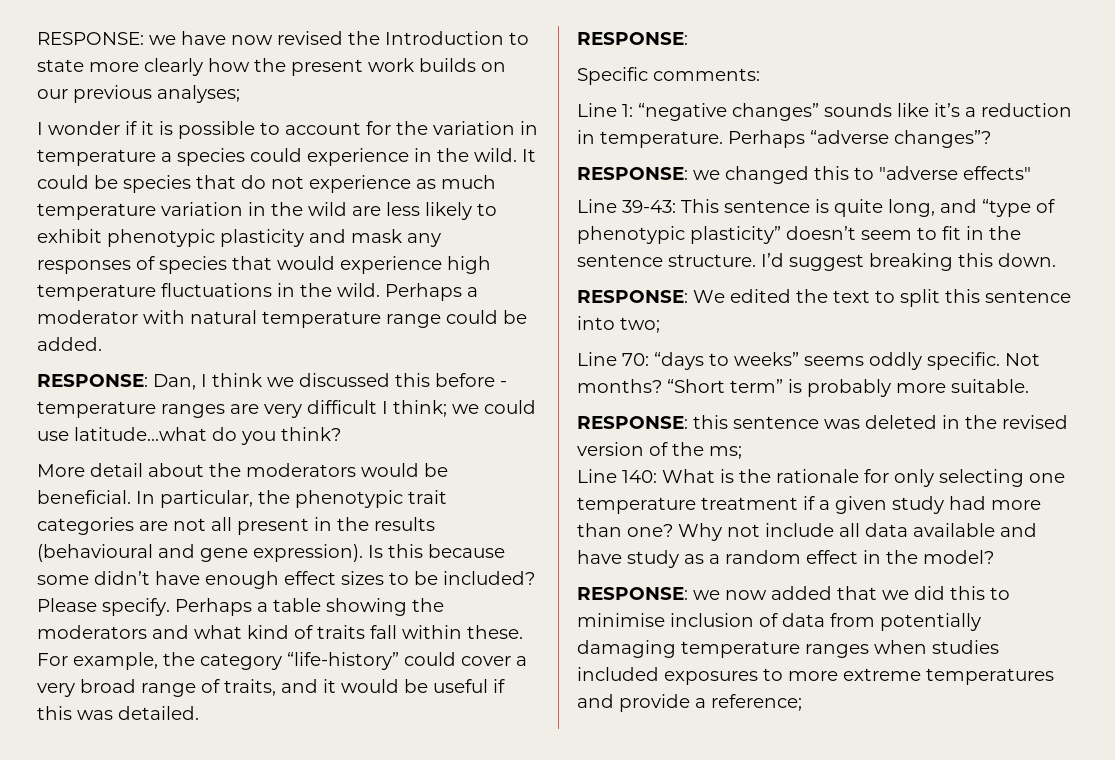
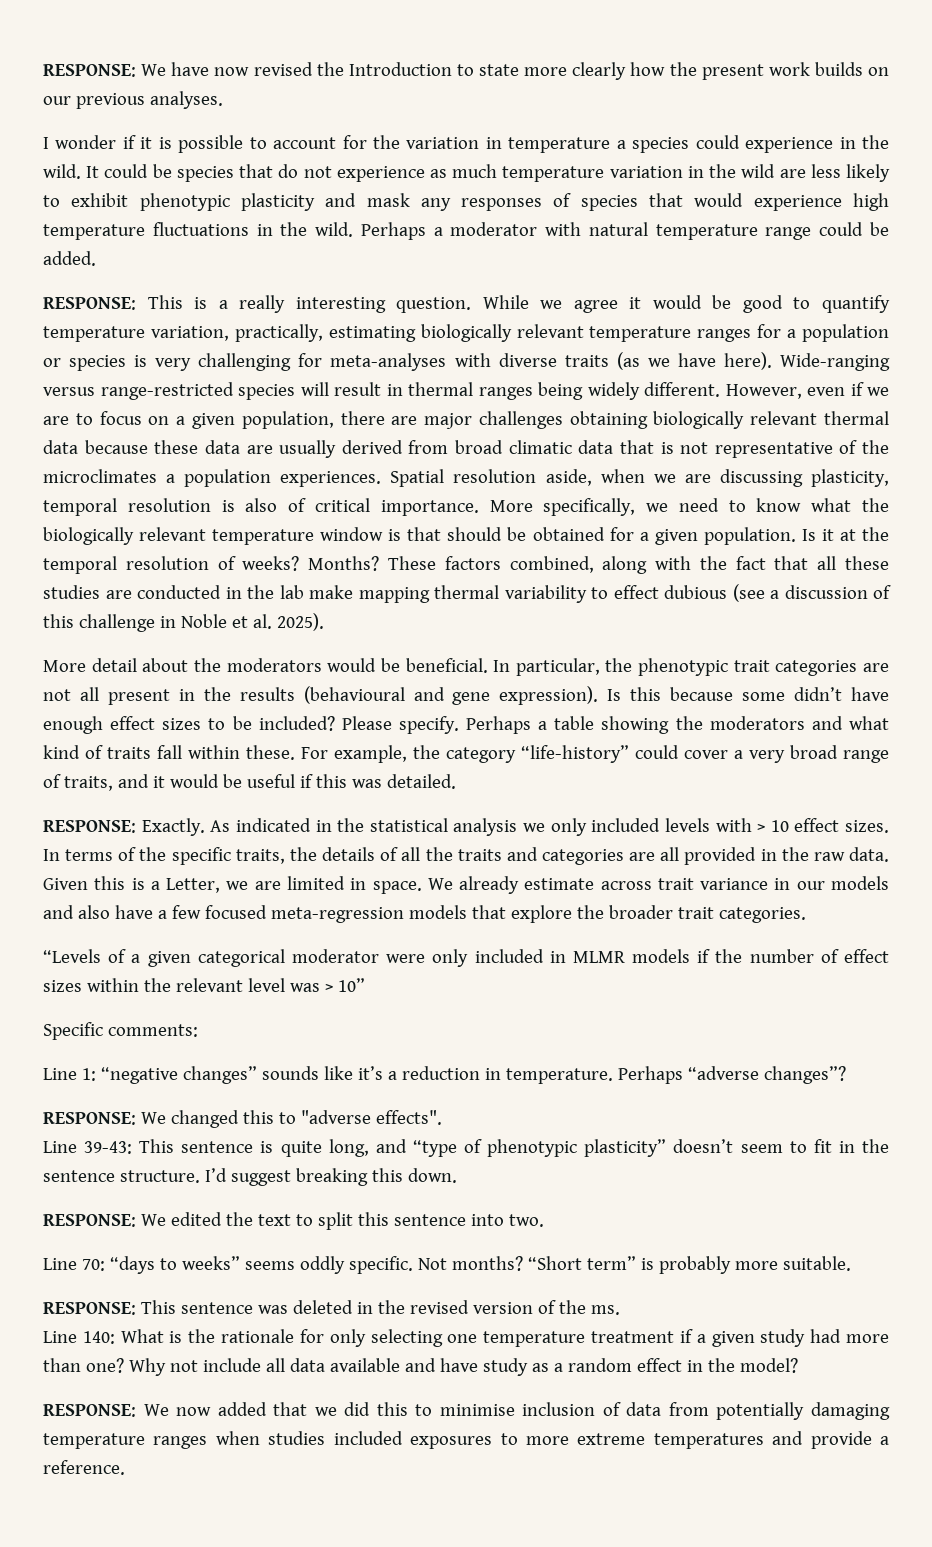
[37,32,176,45] RESPONSE: we -> [43,64,167,77] RESPONSE: We
[157,85,240,103] analyses; -> [149,91,223,109] analyses.
[153,373,507,390] [37,400,536,418] [37,427,341,445] Dan, I think we discussed this before - temperature ranges are very difficult I think; we could use latitude...what do you think? -> [147,295,890,313] [43,324,889,342] [43,352,890,371] [43,382,889,400] [43,411,890,429] [43,440,889,458] [43,469,890,487] [43,498,890,516] [43,527,889,545] [43,556,890,574] [43,584,891,603] [43,613,324,632] This is a really interesting question. While we agree it would be good to quantify temperature variation, practically, estimating biologically relevant temperature ranges for a population or species is very challenging for meta-analyses with diverse traits (as we have here). Wide-ranging versus range-restricted species will result in thermal ranges being widely different. However, even if we are to focus on a given population, there are major challenges obtaining biologically relevant thermal data because these data are usually derived from broad climatic data that is not representative of the microclimates a population experiences. Spatial resolution aside, when we are discussing plasticity, temporal resolution is also of critical importance. More specifically, we need to know what the biologically relevant temperature window is that should be obtained for a given population. Is it at the temporal resolution of weeks? Months? These factors combined, along with the fact that all these studies are conducted in the lab make mapping thermal variability to effect dubious (see a discussion of this challenge in Noble et al. 2025).
(688, 38) none -> [141,818,889,836] [43,847,889,865] [43,876,890,894] [43,905,806,923] [43,949,889,967] [43,978,365,992] Exactly. As indicated in the statistical analysis we only included levels with > 10 effect sizes. In terms of the specific traits, the details of all the traits and categories are all provided in the raw data. Given this is a Letter, we are limited in space. We already estimate across trait variance in our models and also have a few focused meta-regression models that explore the broader trait categories. // “Levels of a given categorical moderator were only included in MLMR models if the number of effect sizes within the relevant level was > 10”
[693,170,720,180] we -> [140,1112,166,1124] We
[963,166,1031,180] effects" -> [375,1110,442,1125] effects".
[620,317,660,333] two; -> [508,1214,544,1227] two.
[693,415,728,429] this -> [140,1300,176,1314] This
[709,446,742,459] ms; -> [590,1305,620,1315] ms.
[693,590,720,600] we -> [143,1404,169,1416] We
[711,694,802,711] reference; -> [43,1460,125,1475] reference.

